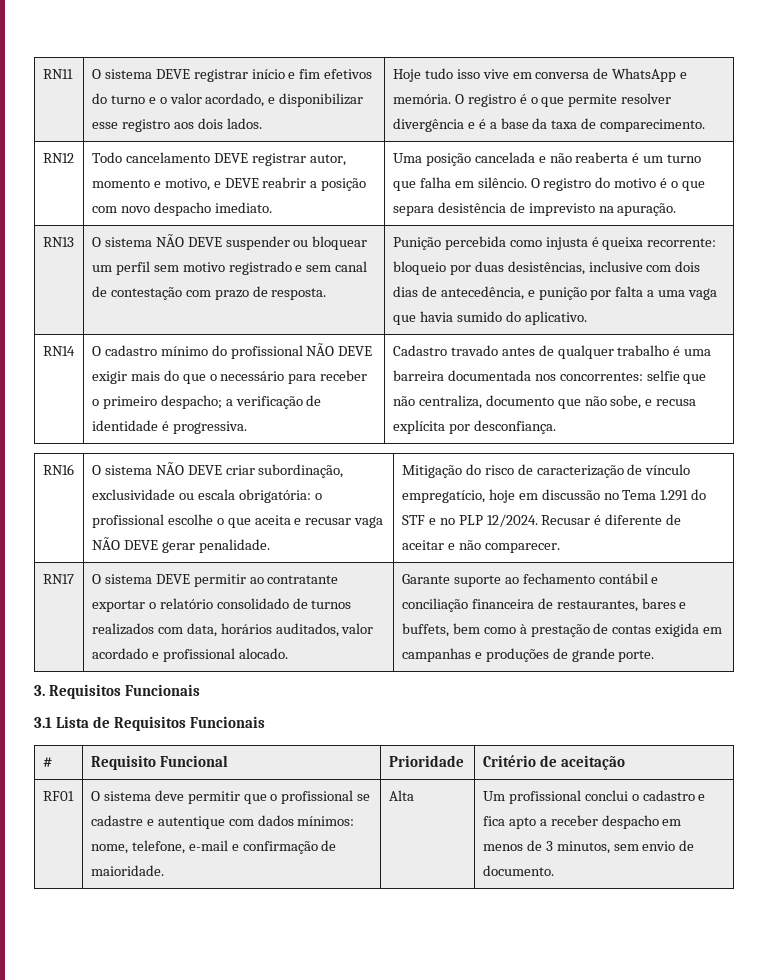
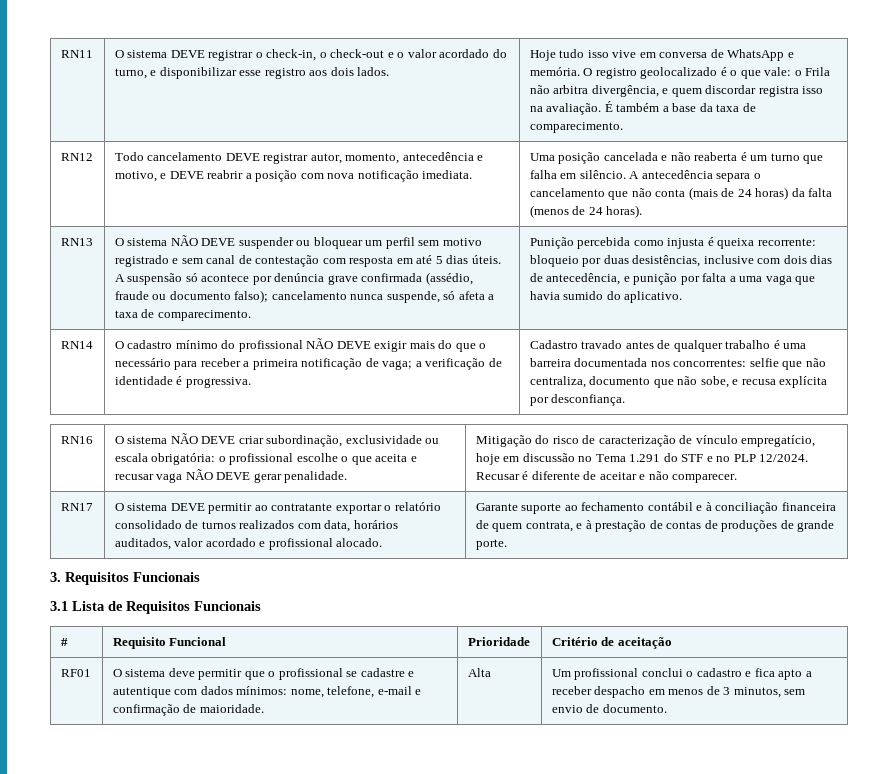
[251,69,373,79] [91,93,265,107] início e fim efetivos do turno e o valor acordado, -> [255,49,507,61] [114,68,147,79] o check-in, o check-out e o valor acordado do turno,
[519,93,672,107] [392,118,486,132] é o que permite resolver divergência e é -> [640,67,831,79] [529,85,824,97] [529,101,660,115] geolocalizado é o que vale: o Frila não arbitra divergência, e quem discordar registra isso na avaliação. É também
[91,179,150,188] momento -> [345,152,474,164] momento, antecedência
[120,202,272,216] novo despacho imediato. -> [327,170,473,182] nova notificação imediata.
[530,177,706,191] [392,202,677,216] O registro do motivo é o que separa desistência de imprevisto na apuração. -> [629,170,761,182] [529,187,833,200] [529,205,643,218] A antecedência separa o cancelamento que não conta (mais de 24 horas) da falta (menos de 24 horas).
[214,286,327,300] prazo de resposta. -> [349,255,501,267] [114,272,473,285] [114,290,495,303] [114,309,251,321] resposta em até 5 dias úteis. A suspensão só acontece por denúncia grave confirmada (assédio, fraude ou documento falso); cancelamento nunca suspende, só afeta a taxa de comparecimento.
[91,395,222,409] o primeiro despacho; -> [243,358,413,370] a primeira notificação de vaga;
(659, 580) none -> [705,502,712,511] à
[556,598,687,612] [401,623,723,637] [401,648,482,662] restaurantes, bares e buffets, bem como à prestação de contas exigida em campanhas e -> [492,520,718,532] quem contrata, e à prestação de contas de

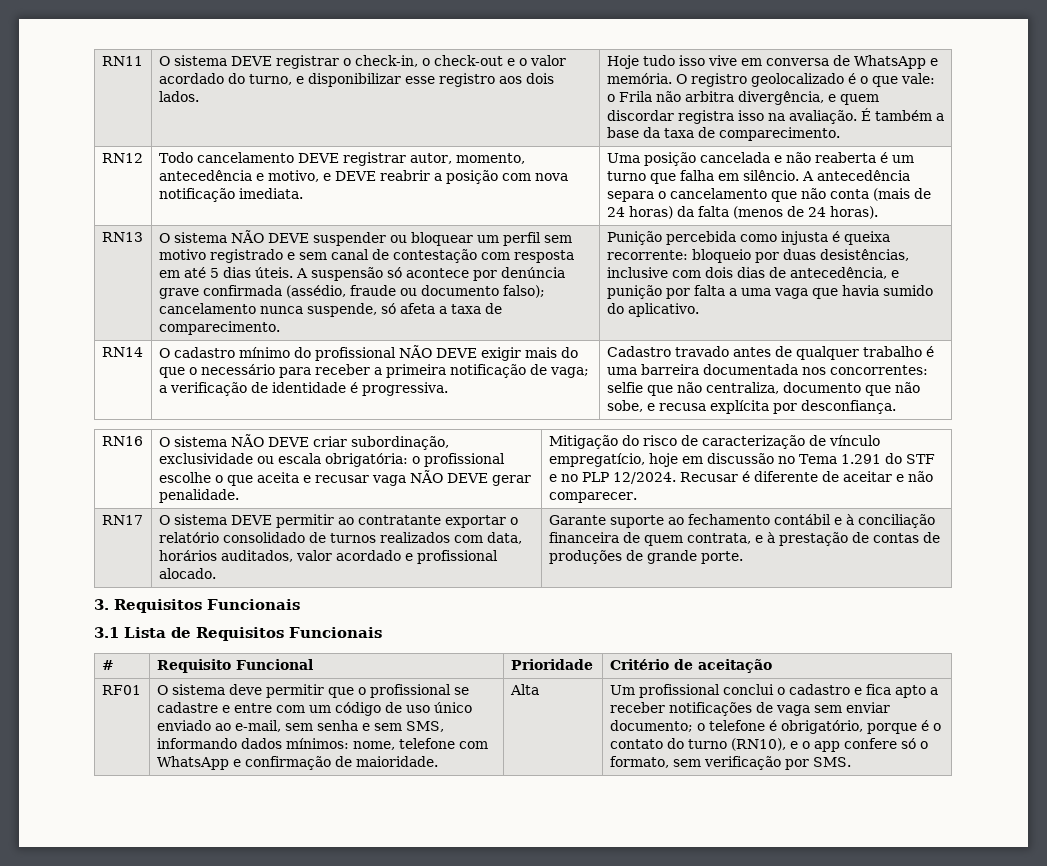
[112,686,412,698] autentique com dados mínimos: nome, telefone, e-mail -> [233,702,472,716] [156,720,444,732] [156,738,488,750] [156,756,229,770] entre com um código de uso único enviado ao e-mail, sem senha e sem SMS, informando dados mínimos: nome, telefone com WhatsApp
[594,686,806,698] [551,704,667,713] despacho em menos de 3 minutos, sem envio de documento. -> [668,702,890,716] [609,720,941,734] [609,738,928,752] [609,756,851,770] notificações de vaga sem enviar documento; o telefone é obrigatório, porque é o contato do turno (RN10), e o app confere só o formato, sem verificação por SMS.

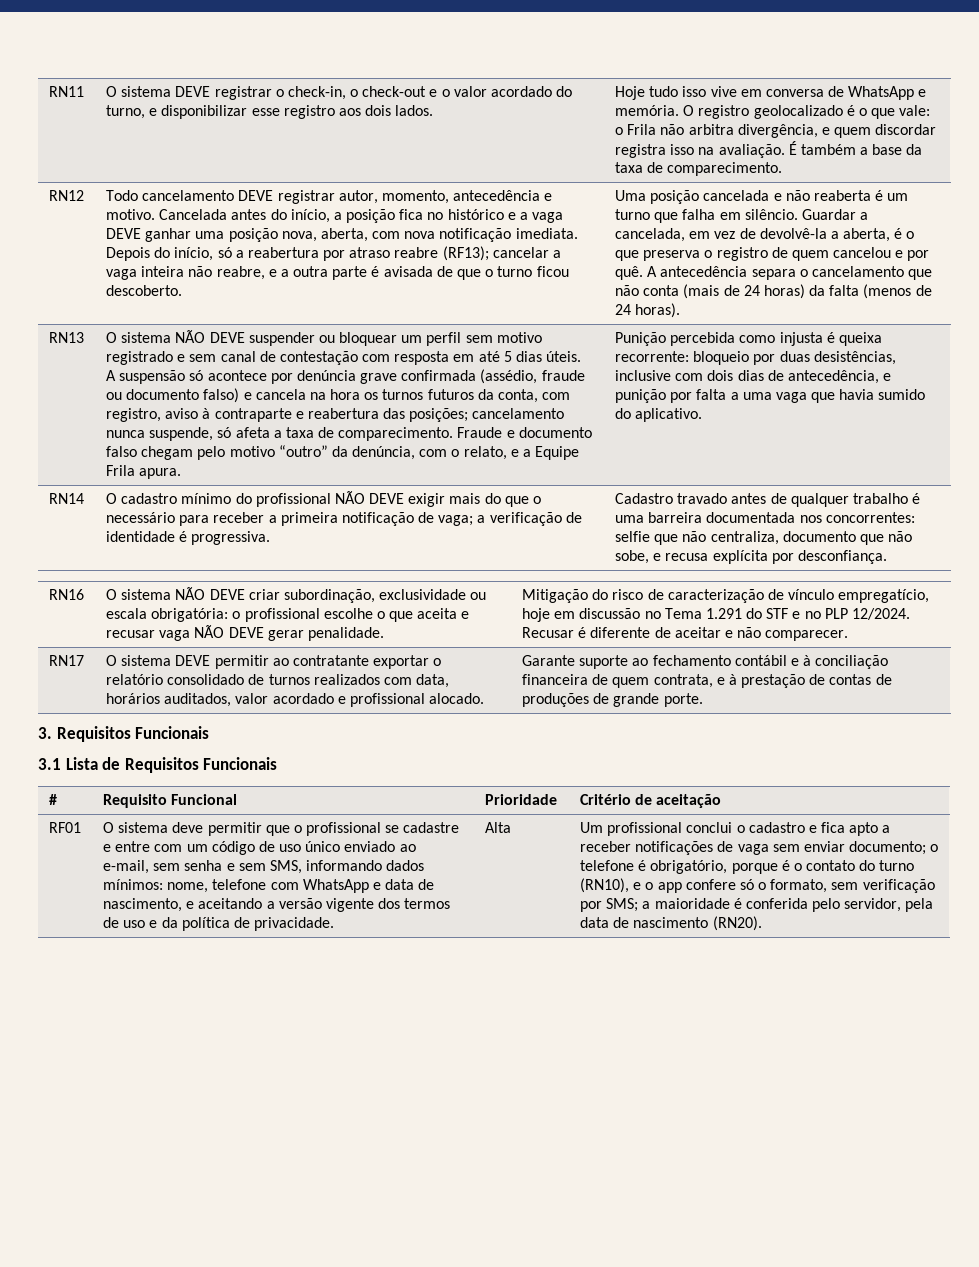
[267,170,568,184] [158,188,303,202] motivo, e DEVE reabrir a posição com nova notificação imediata. -> [105,209,564,223] [105,228,578,242] [105,246,561,261] [105,266,569,280] [105,285,182,296] motivo. Cancelada antes do início, a posição fica no histórico e a vaga DEVE ganhar uma posição nova, aberta, com nova notificação imediata. Depois do início, só a reabertura por atraso reabre (RF13); cancelar a vaga inteira não reabre, e a outra parte é avisada de que o turno ficou descoberto.
(799, 175) none -> [801,209,869,220] [614,228,915,242] [614,247,930,261] [614,266,643,280] Guardar a cancelada, em vez de devolvê-la a aberta, é o que preserva o registro de quem cancelou e por quê.
[502,285,545,298] falso); -> [203,388,571,403] [105,408,469,422] falso) e cancela na hora os turnos futuros da conta, com registro, aviso à contraparte e reabertura das posições;
(280, 328) none -> [457,427,592,438] [105,445,580,460] [105,465,182,479] Fraude e documento falso chegam pelo motivo “outro” da denúncia, com o relato, e a Equipe Frila apura.
[244,756,438,770] confirmação de maioridade. -> [385,879,435,890] [102,898,451,912] [102,917,335,931] data de nascimento, e aceitando a versão vigente dos termos de uso e da política de privacidade.
[812,757,851,767] SMS. -> [606,898,934,912] [579,916,762,931] SMS; a maioridade é conferida pelo servidor, pela data de nascimento (RN20).

